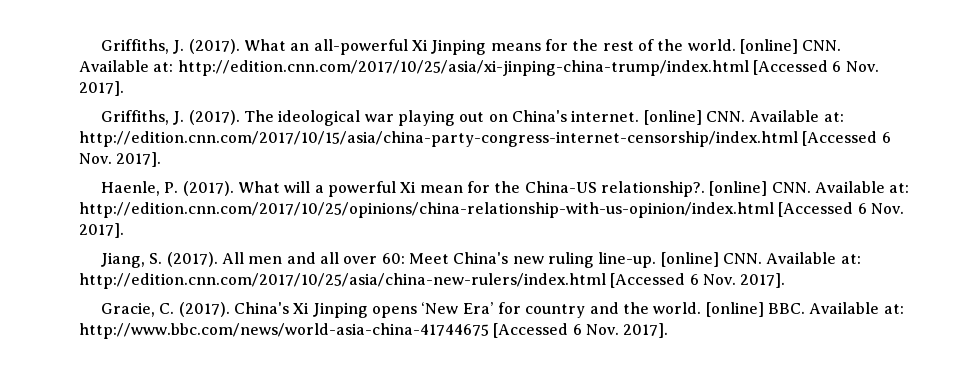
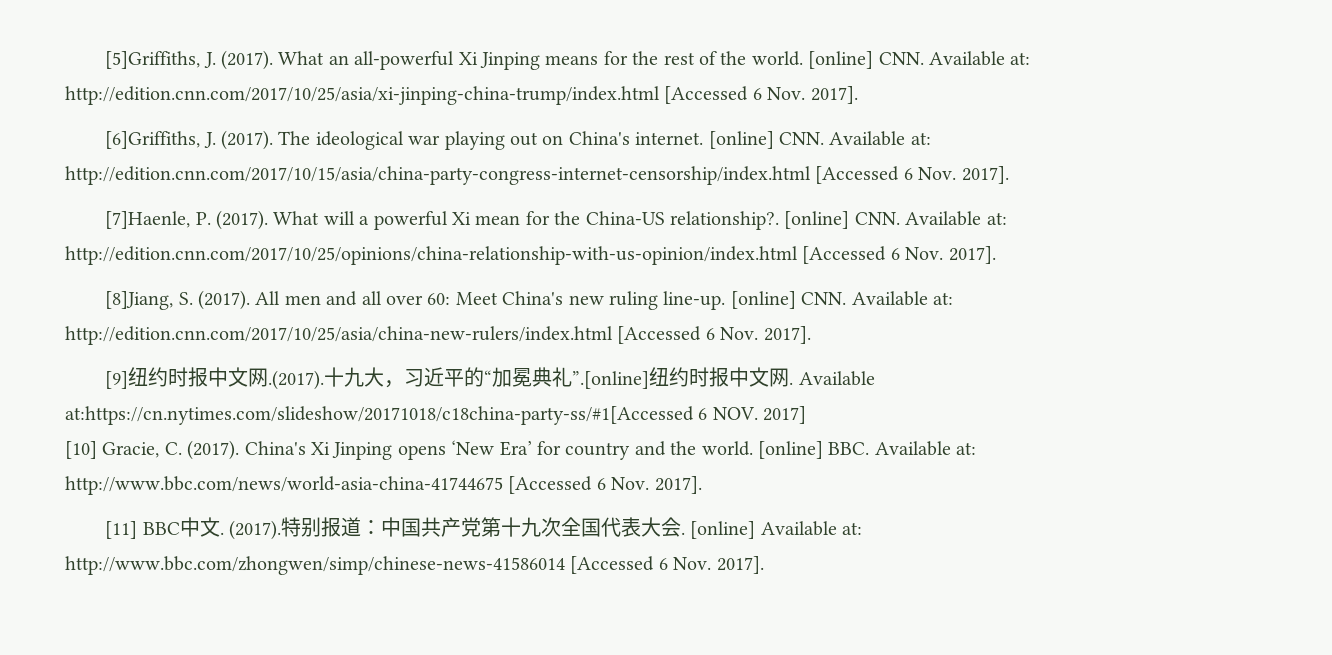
[101,39,170,54] Griffiths, -> [105,51,201,69] [5]Griffiths,
[101,110,170,125] Griffiths, -> [105,131,201,149] [6]Griffiths,
[101,181,161,196] Haenle, -> [105,211,191,229] [7]Haenle,
[101,252,146,268] Jiang, -> [105,291,174,310] [8]Jiang,
(786, 280) none -> [105,367,875,390] [65,406,807,425] [65,441,97,459] [9]纽约时报中文网.(2017).十九大，习近平的“加冕典礼”.[online]纽约时报中文网. Available at:https://cn.nytimes.com/slideshow/20171018/c18china-party-ss/#1[Accessed 6 NOV. 2017] // [10]
(669, 330) none -> [105,517,863,540] [65,556,764,575] // [11] BBC中文. (2017).特别报道：中国共产党第十九次全国代表大会. [online] Available at: http://www.bbc.com/zhongwen/simp/chinese-news-41586014 [Accessed 6 Nov. 2017].

